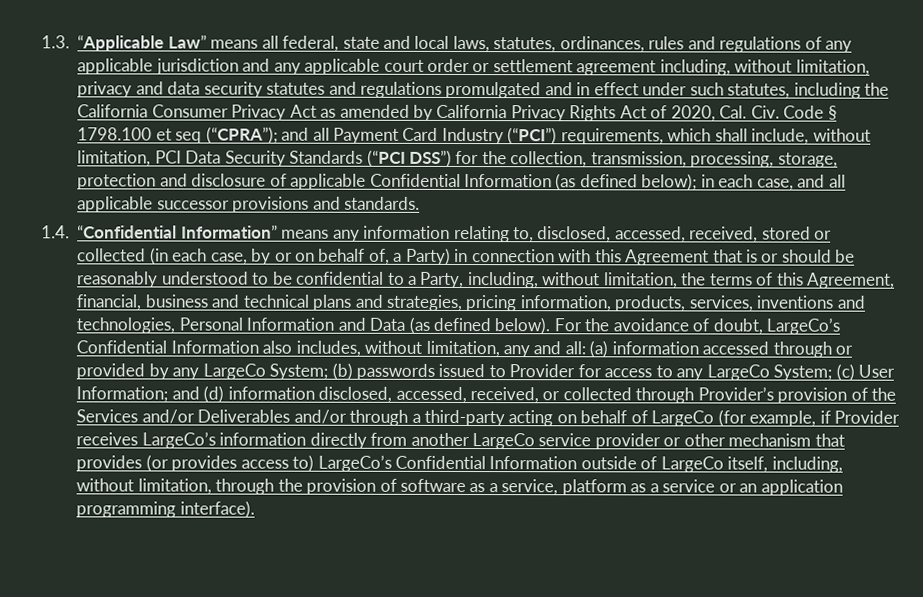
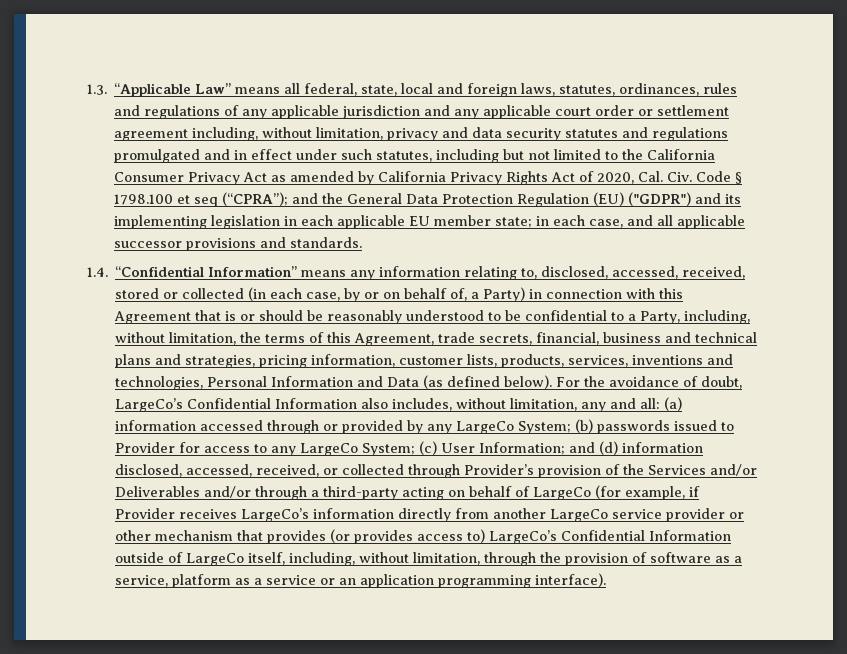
[342,35,450,49] state and local -> [361,83,518,97] state, local and foreign
(861, 90) none -> [503,149,619,160] but not limited to
[312,127,871,145] [77,149,838,168] [77,173,698,191] all Payment Card Industry (“PCI”) requirements, which shall include, without limitation, PCI Data Security Standards (“PCI DSS”) for the collection, transmission, processing, storage, protection and disclosure of applicable Confidential Information (as defined below); -> [322,192,742,207] [114,215,533,229] the General Data Protection Regulation (EU) ("GDPR") and its implementing legislation in each applicable EU member state;
(896, 280) none -> [438,332,533,345] trade secrets,
(612, 303) none -> [399,354,498,367] customer lists,

